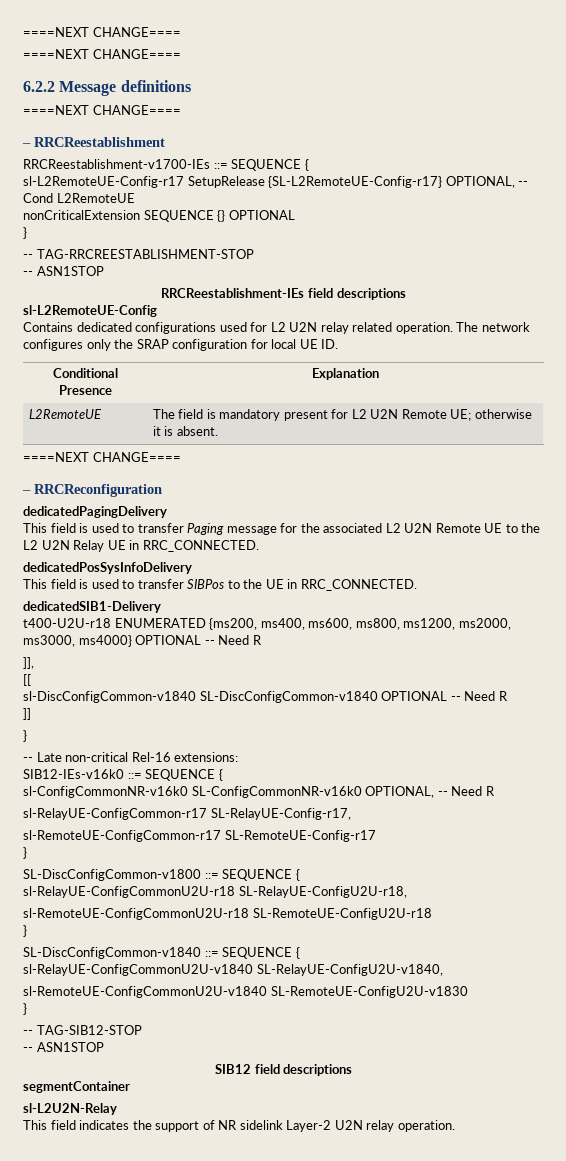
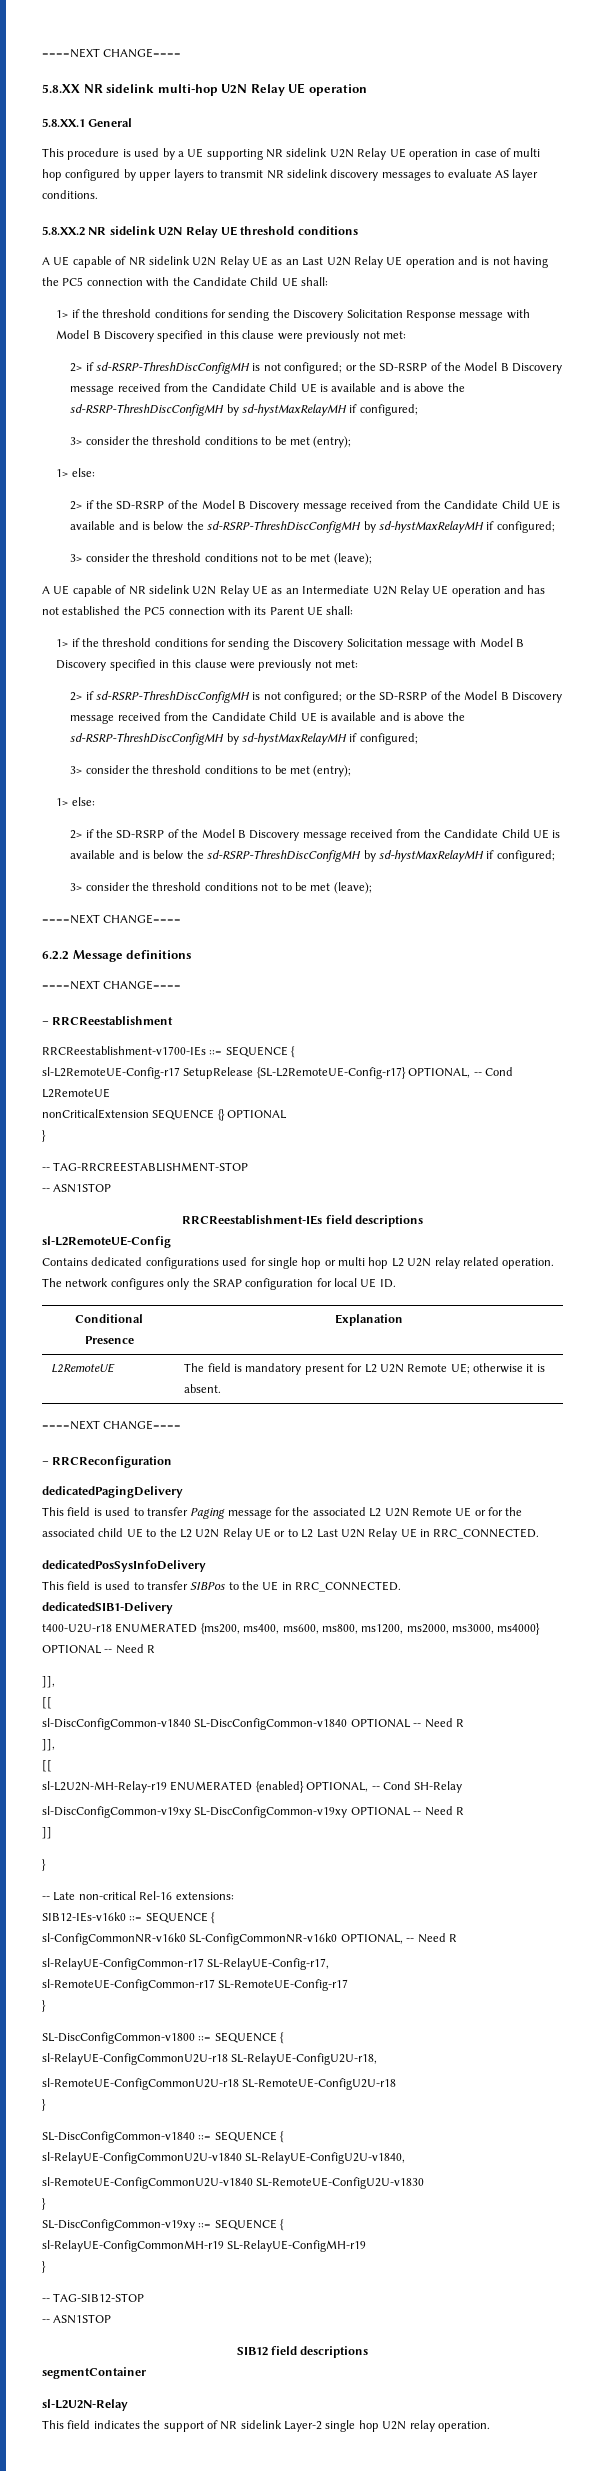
[23,27,181,37] ====NEXT CHANGE==== -> [42,48,182,58] [42,83,367,96] [42,118,133,127] [42,148,541,160] [42,169,539,181] [42,190,98,199] [42,226,358,238] [42,256,549,268] [42,277,328,287] [56,309,530,321] [56,330,406,342] [70,362,563,374] [70,383,465,395] [70,404,418,416] [70,436,352,448] [56,468,95,477] [70,500,561,512] [70,521,555,533] [70,553,372,565] [42,585,546,597] [42,606,354,616] [56,638,525,650] [56,659,359,671] [70,691,563,703] [70,712,465,724] [70,733,418,745] [70,765,352,777] [56,797,95,806] [70,829,561,841] [70,850,555,862] [70,882,372,894] ====NEXT CHANGE==== // 5.8.XX NR sidelink multi-hop U2N Relay UE operation // 5.8.XX.1 General // This procedure is used by a UE supporting NR sidelink U2N Relay UE operation in case of multi hop configured by upper layers to transmit NR sidelink discovery messages to evaluate AS layer conditions. // 5.8.XX.2 NR sidelink U2N Relay UE threshold conditions // A UE capable of NR sidelink U2N Relay UE as an Last U2N Relay UE operation and is not having the PC5 connection with the Candidate Child UE shall: // 1> if the threshold conditions for sending the Discovery Solicitation Response message with Model B Discovery specified in this clause were previously not met: // 2> if sd-RSRP-ThreshDiscConfigMH is not configured; or the SD-RSRP of the Model B Discovery message received from the Candidate Child UE is available and is above the sd-RSRP-ThreshDiscConfigMH by sd-hystMaxRelayMH if configured; // 3> consider the threshold conditions to be met (entry); // 1> else: // 2> if the SD-RSRP of the Model B Discovery message received from the Candidate Child UE is available and is below the sd-RSRP-ThreshDiscConfigMH by sd-hystMaxRelayMH if configured; // 3> consider the threshold conditions not to be met (leave); // A UE capable of NR sidelink U2N Relay UE as an Intermediate U2N Relay UE operation and has not established the PC5 connection with its Parent UE shall: // 1> if the threshold conditions for sending the Discovery Solicitation message with Model B Discovery specified in this clause were previously not met: // 2> if sd-RSRP-ThreshDiscConfigMH is not configured; or the SD-RSRP of the Model B Discovery message received from the Candidate Child UE is available and is above the sd-RSRP-ThreshDiscConfigMH by sd-hystMaxRelayMH if configured; // 3> consider the threshold conditions to be met (entry); // 1> else: // 2> if the SD-RSRP of the Model B Discovery message received from the Candidate Child UE is available and is below the sd-RSRP-ThreshDiscConfigMH by sd-hystMaxRelayMH if configured; // 3> consider the threshold conditions not to be met (leave);
(268, 327) none -> [267,1257,389,1269] single hop or multi hop
(503, 528) none -> [474,1507,523,1516] [42,1528,143,1538] or for the associated child UE
(126, 545) none -> [274,1528,417,1540] or to L2 Last U2N Relay UE
(508, 696) none -> [42,1739,55,1751] [42,1760,52,1772] [42,1781,463,1793] [42,1806,464,1818] // ]], // [[ // sl-L2U2N-MH-Relay-r19 ENUMERATED {enabled} OPTIONAL, -- Cond SH-Relay // sl-DiscConfigCommon-v19xy SL-DiscConfigCommon-v19xy OPTIONAL -- Need R
(27, 1009) none -> [42,2219,285,2231] [42,2240,367,2252] [42,2261,46,2273] // SL-DiscConfigCommon-v19xy ::= SEQUENCE { // sl-RelayUE-ConfigCommonMH-r19 SL-RelayUE-ConfigMH-r19 // }
(332, 1126) none -> [325,2420,379,2432] single hop

